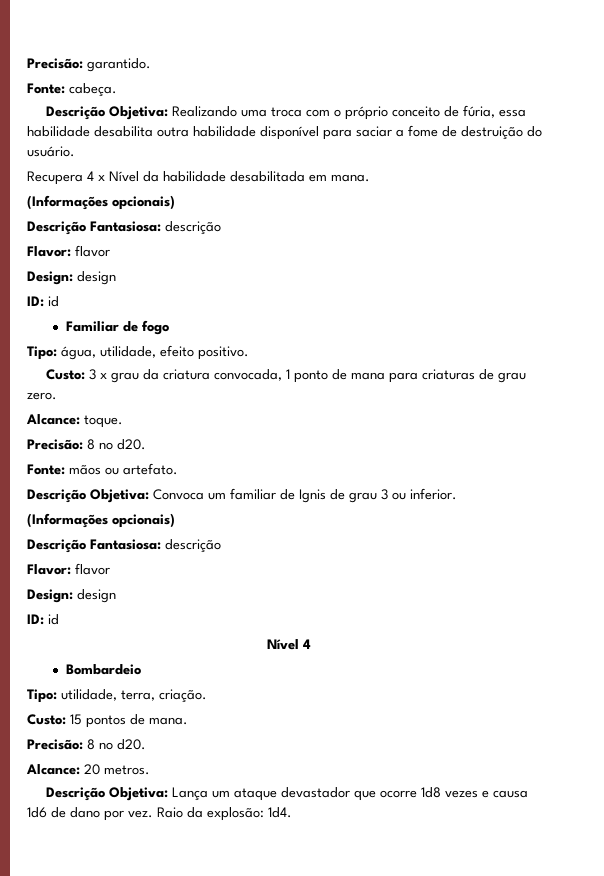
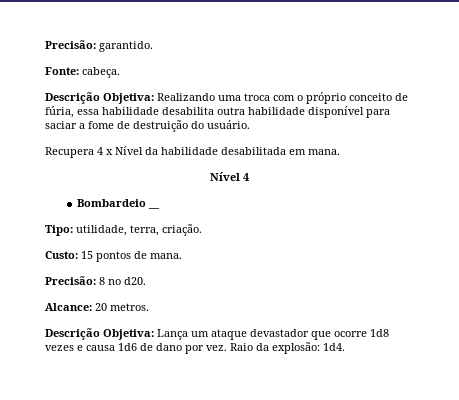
[27,195,175,210] [27,221,221,235] [27,245,110,257] [27,271,116,285] [27,296,59,307] [65,320,169,335] [27,345,249,360] [46,369,527,383] [27,392,57,400] [26,414,123,428] [27,439,146,450] [27,463,178,475] [27,488,457,503] [27,513,175,528] [27,539,221,553] [27,563,110,575] [27,589,116,603] [27,614,59,625] // (Informações opcionais) // Descrição Fantasiosa: descrição // Flavor: flavor // Design: design // ID: id // Familiar de fogo // Tipo: água, utilidade, efeito positivo. // Custo: 3 x grau da criatura convocada, 1 ponto de mana para criaturas de grau zero. // Alcance: toque. // Precisão: 8 no d20. // Fonte: mãos ou artefato. // Descrição Objetiva: Convoca um familiar de Ignis de grau 3 ou inferior. // (Informações opcionais) // Descrição Fantasiosa: descrição // Flavor: flavor // Design: design // ID: id -> (340, 152) none
(141, 669) none -> [147,207,160,209] __

